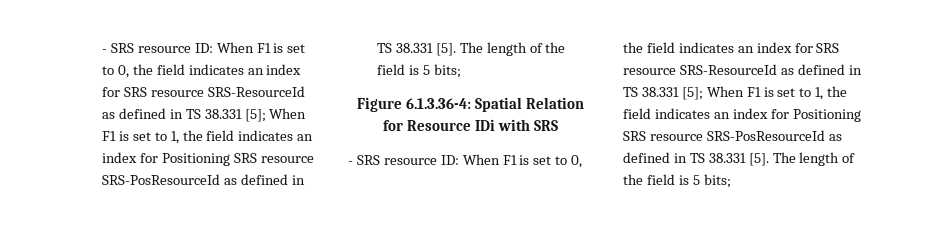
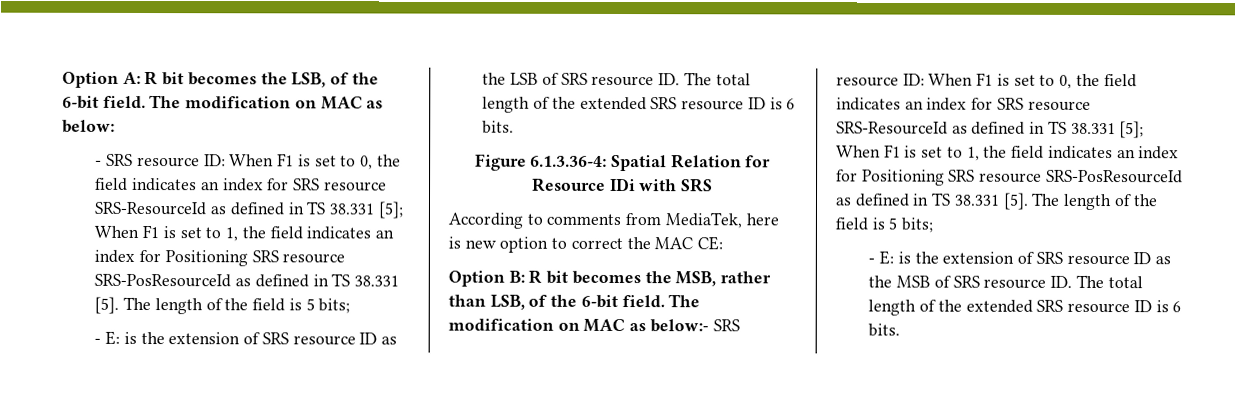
(101, 51) none -> [62,71,379,88] [62,95,384,110] [62,119,115,133] Option A: R bit becomes the LSB, of the 6-bit field. The modification on MAC as below: //
(461, 71) none -> [94,330,397,346] [482,72,751,87] [482,96,796,113] [482,120,515,134] // - E: is the extension of SRS resource ID as the LSB of SRS resource ID. The total length of the extended SRS resource ID is 6 bits.
[348,161,353,165] - -> [448,212,779,229] [448,236,724,253] [448,269,772,287] [448,294,701,310] [448,318,709,333] According to comments from MediaTek, here is new option to correct the MAC CE: // Option B: R bit becomes the MSB, rather than LSB, of the 6-bit field. The modification on MAC as below:-
(731, 181) none -> [868,250,1171,266] [868,274,1143,289] [868,299,1182,316] [868,323,901,337] // - E: is the extension of SRS resource ID as the MSB of SRS resource ID. The total length of the extended SRS resource ID is 6 bits.

